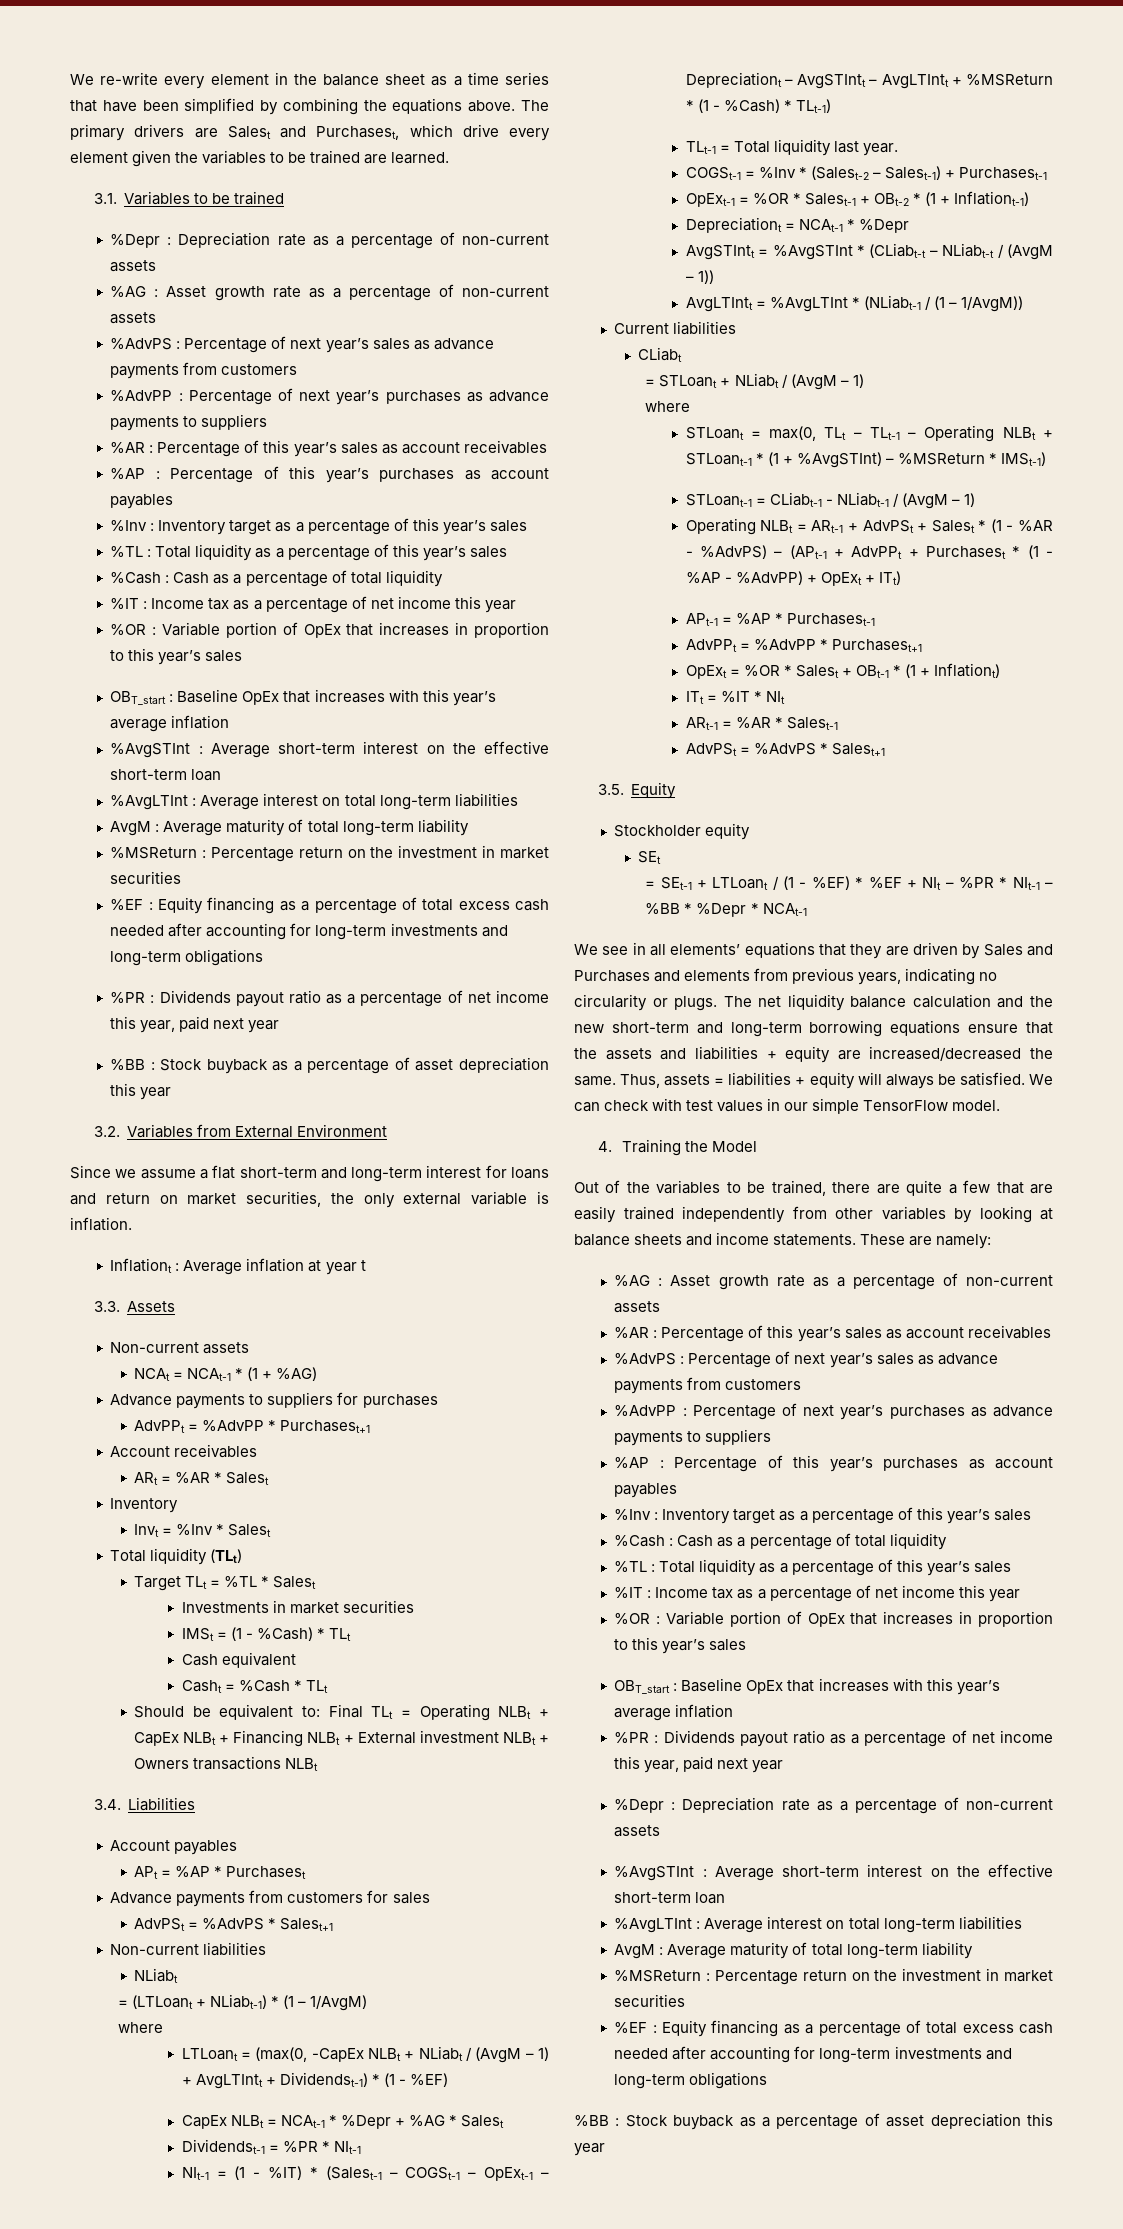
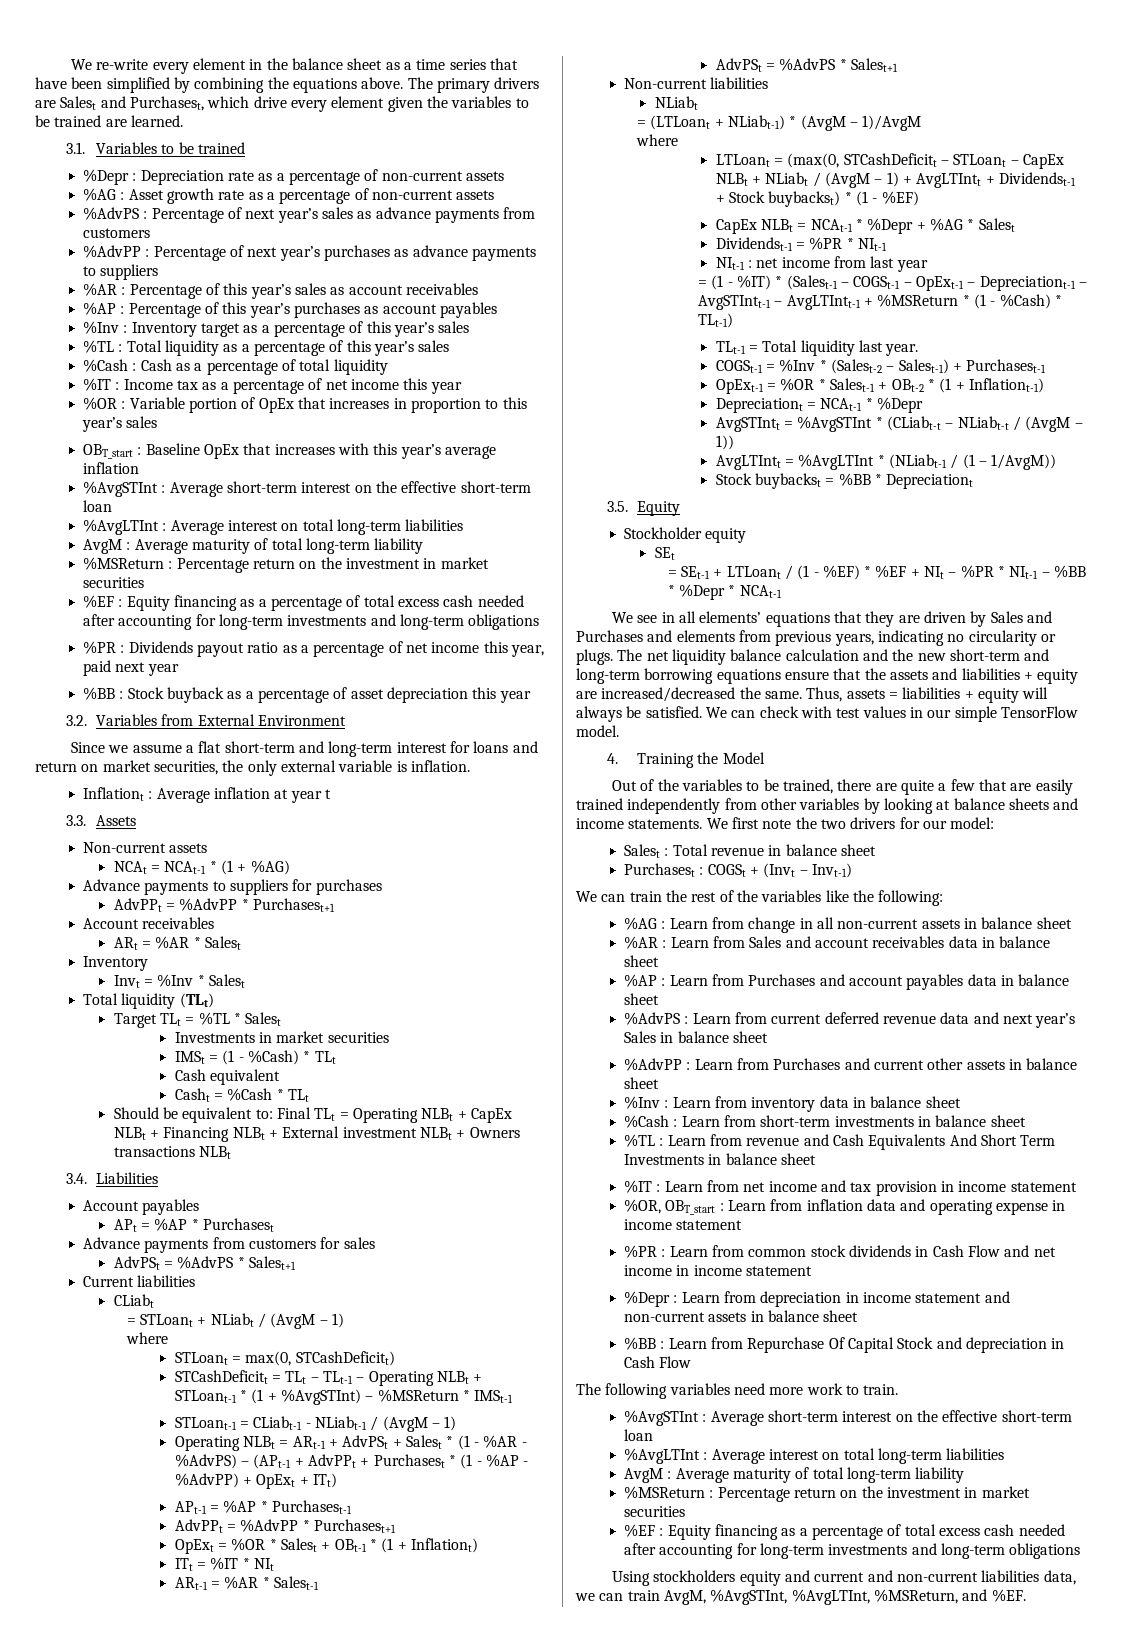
[110,1942,267,1956] [134,1968,179,1983] [117,1994,367,2011] [117,2022,163,2033] [181,2046,549,2063] [181,2072,449,2089] [181,2115,505,2129] [181,2139,361,2154] [181,2166,549,2181] [685,72,1053,89] [685,99,831,113] [685,139,898,156] [685,166,1048,180] [685,191,1030,207] [685,217,909,233] [685,243,1053,260] [685,270,714,284] [685,295,1024,312] // Non-current liabilities // NLiabt // = (LTLoant + NLiabt-1) * (1 – 1/AvgM) // where // LTLoant = (max(0, -CapEx NLBt + NLiabt / (AvgM – 1) + AvgLTIntt + Dividendst-1) * (1 - %EF) // CapEx NLBt = NCAt-1 * %Depr + %AG * Salest // Dividendst-1 = %PR * NIt-1 // NIt-1 = (1 - %IT) * (Salest-1 – COGSt-1 – OpExt-1 – Depreciationt – AvgSTIntt – AvgLTIntt + %MSReturn * (1 - %Cash) * TLt-1) // TLt-1 = Total liquidity last year. // COGSt-1 = %Inv * (Salest-2 – Salest-1) + Purchasest-1 // OpExt-1 = %OR * Salest-1 + OBt-2 * (1 + Inflationt-1) // Depreciationt = NCAt-1 * %Depr // AvgSTIntt = %AvgSTInt * (CLiabt-t – NLiabt-t / (AvgM – 1)) // AvgLTIntt = %AvgLTInt * (NLiabt-1 / (1 – 1/AvgM)) -> (296, 1263) none
(817, 433) none -> [295,1351,395,1366] [174,1370,282,1384] STCashDeficitt) // STCashDeficitt =
[1001,452,1047,466] IMSt-1) -> [474,1390,514,1403] IMSt-1
(885, 749) none -> [624,77,769,89] [654,96,698,110] [637,115,922,131] [636,134,679,146] [715,153,1064,169] [715,172,1076,188] [715,191,919,207] [715,218,1015,234] [715,237,888,251] [715,256,928,272] [698,275,1087,291] [698,294,1063,310] [698,313,734,328] [715,340,919,356] [715,359,1047,374] [715,378,1044,394] [715,397,924,413] [715,416,1083,432] [715,435,734,450] [715,454,1057,470] [715,473,974,489] // Non-current liabilities // NLiabt // = (LTLoant + NLiabt-1) * (AvgM – 1)/AvgM // where // LTLoant = (max(0, STCashDeficitt – STLoant – CapEx NLBt + NLiabt / (AvgM – 1) + AvgLTIntt + Dividendst-1 + Stock buybackst) * (1 - %EF) // CapEx NLBt = NCAt-1 * %Depr + %AG * Salest // Dividendst-1 = %PR * NIt-1 // NIt-1 : net income from last year // = (1 - %IT) * (Salest-1 – COGSt-1 – OpExt-1 – Depreciationt-1 – AvgSTIntt-1 – AvgLTIntt-1 + %MSReturn * (1 - %Cash) * TLt-1) // TLt-1 = Total liquidity last year. // COGSt-1 = %Inv * (Salest-2 – Salest-1) + Purchasest-1 // OpExt-1 = %OR * Salest-1 + OBt-2 * (1 + Inflationt-1) // Depreciationt = NCAt-1 * %Depr // AvgSTIntt = %AvgSTInt * (CLiabt-t – NLiabt-t / (AvgM – 1)) // AvgLTIntt = %AvgLTInt * (NLiabt-1 / (1 – 1/AvgM)) // Stock buybackst = %BB * Depreciationt
[860,1234,992,1249] [614,1273,1053,1290] [614,1301,661,1313] [614,1325,1051,1342] [614,1351,998,1368] [614,1377,802,1394] [614,1403,1053,1420] [614,1429,772,1446] [614,1455,1053,1472] [614,1483,678,1498] [614,1507,1031,1524] [614,1533,947,1550] [614,1559,1011,1576] [614,1585,1020,1602] [614,1611,1053,1627] [614,1637,747,1654] [614,1678,1000,1695] [614,1704,734,1721] [614,1730,1053,1747] [614,1756,784,1773] [614,1797,1053,1814] [614,1825,661,1837] These are namely: // %AG : Asset growth rate as a percentage of non-current assets // %AR : Percentage of this year’s sales as account receivables // %AdvPS : Percentage of next year’s sales as advance payments from customers // %AdvPP : Percentage of next year’s purchases as advance payments to suppliers // %AP : Percentage of this year’s purchases as account payables // %Inv : Inventory target as a percentage of this year’s sales // %Cash : Cash as a percentage of total liquidity // %TL : Total liquidity as a percentage of this year’s sales // %IT : Income tax as a percentage of net income this year // %OR : Variable portion of OpEx that increases in proportion to this year’s sales // OBT_start : Baseline OpEx that increases with this year’s average inflation // %PR : Dividends payout ratio as a percentage of net income this year, paid next year // %Depr : Depreciation rate as a percentage of non-current assets -> [706,817,995,829] [624,844,877,858] [624,863,853,878] [576,890,944,906] [624,917,1072,933] [624,936,1051,949] [624,955,660,967] [624,974,1070,990] [624,993,660,1005] [624,1012,1076,1028] [624,1031,769,1043] [624,1058,1078,1071] [624,1077,660,1089] [624,1096,961,1112] [624,1115,1026,1128] [624,1134,1056,1150] [624,1153,817,1165] [624,1180,1077,1196] [624,1199,1066,1215] [624,1219,743,1230] [624,1245,1056,1258] [624,1265,813,1276] [624,1291,1010,1307] [624,1310,859,1322] [624,1337,1065,1353] [624,1356,692,1368] [576,1383,899,1399] We first note the two drivers for our model: // Salest : Total revenue in balance sheet // Purchasest : COGSt + (Invt – Invt-1) // We can train the rest of the variables like the following: // %AG : Learn from change in all non-current assets in balance sheet // %AR : Learn from Sales and account receivables data in balance sheet // %AP : Learn from Purchases and account payables data in balance sheet // %AdvPS : Learn from current deferred revenue data and next year’s Sales in balance sheet // %AdvPP : Learn from Purchases and current other assets in balance sheet // %Inv : Learn from inventory data in balance sheet // %Cash : Learn from short-term investments in balance sheet // %TL : Learn from revenue and Cash Equivalents And Short Term Investments in balance sheet // %IT : Learn from net income and tax provision in income statement // %OR, OBT_start : Learn from inflation data and operating expense in income statement // %PR : Learn from common stock dividends in Cash Flow and net income in income statement // %Depr : Learn from depreciation in income statement and non-current assets in balance sheet // %BB : Learn from Repurchase Of Capital Stock and depreciation in Cash Flow // The following variables need more work to train.
[574,2113,1053,2130] [574,2143,605,2156] %BB : Stock buyback as a percentage of asset depreciation this year -> [612,1570,1076,1586] [575,1589,1026,1605] Using stockholders equity and current and non-current liabilities data, we can train AvgM, %AvgSTInt, %AvgLTInt, %MSReturn, and %EF.

